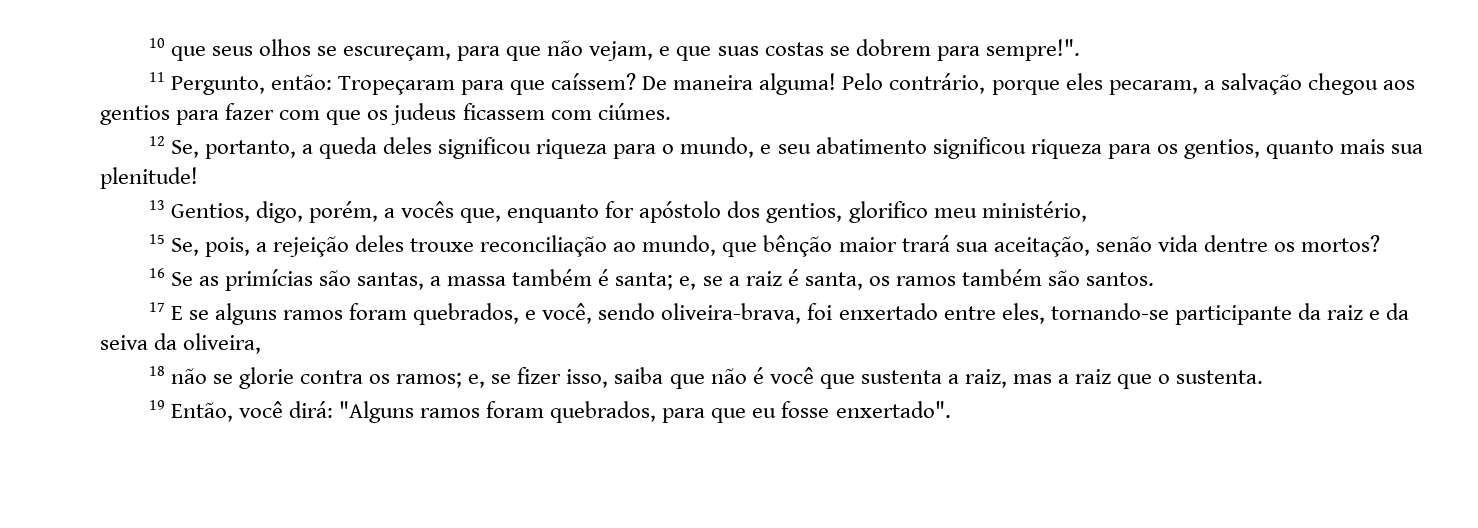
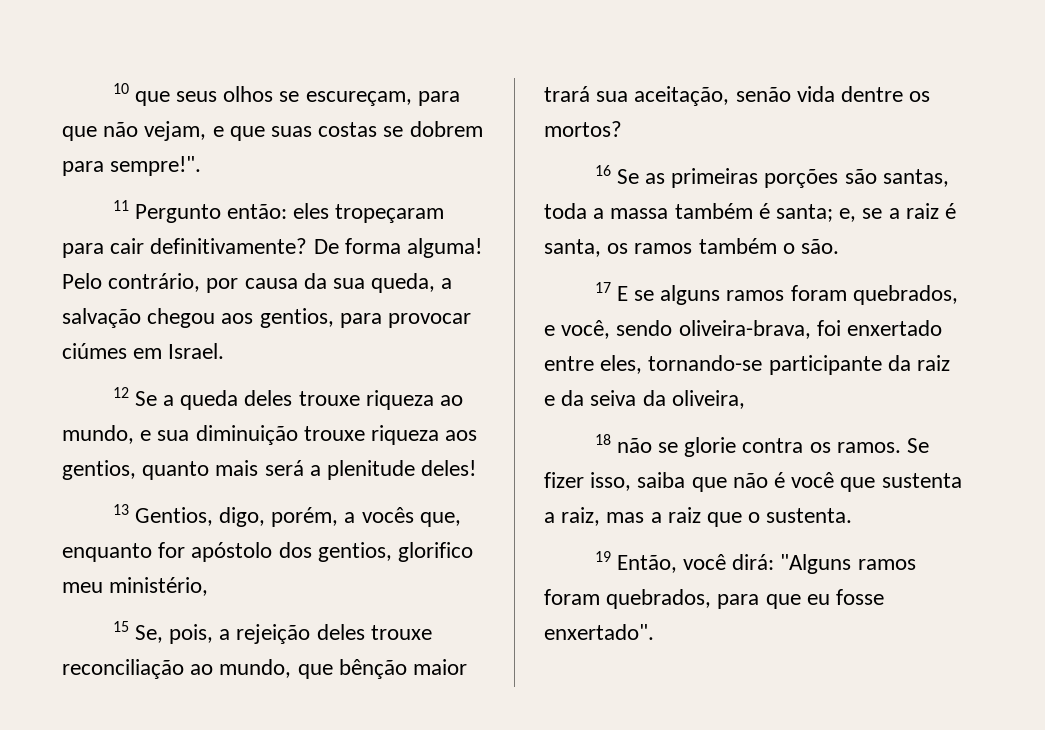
[170,73,1415,95] [100,103,671,125] Pergunto, então: Tropeçaram para que caíssem? De maneira alguma! Pelo contrário, porque eles pecaram, a salvação chegou aos gentios para fazer com que os judeus ficassem com ciúmes. -> [134,203,445,223] [62,238,483,258] [62,273,453,293] [62,308,472,328] [62,343,225,359] Pergunto então: eles tropeçaram para cair definitivamente? De forma alguma! Pelo contrário, por causa da sua queda, a salvação chegou aos gentios, para provocar ciúmes em Israel.
[170,140,296,159] Se, portanto, -> [134,391,157,406] Se
[438,137,1424,159] [100,167,198,189] significou riqueza para o mundo, e seu abatimento significou riqueza para os gentios, quanto mais sua plenitude! -> [298,390,463,410] [62,425,478,445] [62,460,477,480] trouxe riqueza ao mundo, e sua diminuição trouxe riqueza aos gentios, quanto mais será a plenitude deles!
[224,269,313,291] primícias -> [671,168,839,188] primeiras porções
(424, 281) none -> [544,203,587,219] toda
[1048,270,1155,286] são santos. -> [782,239,840,254] o são.
[396,372,512,388] ramos; e, se -> [836,438,929,453] ramos. Se

